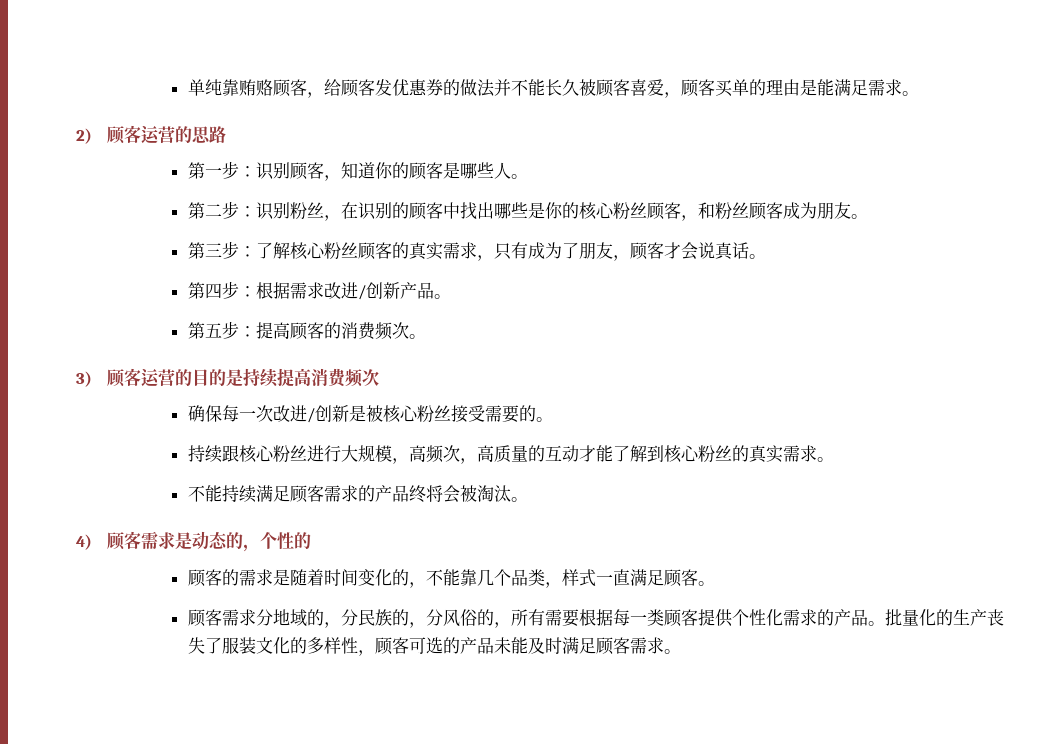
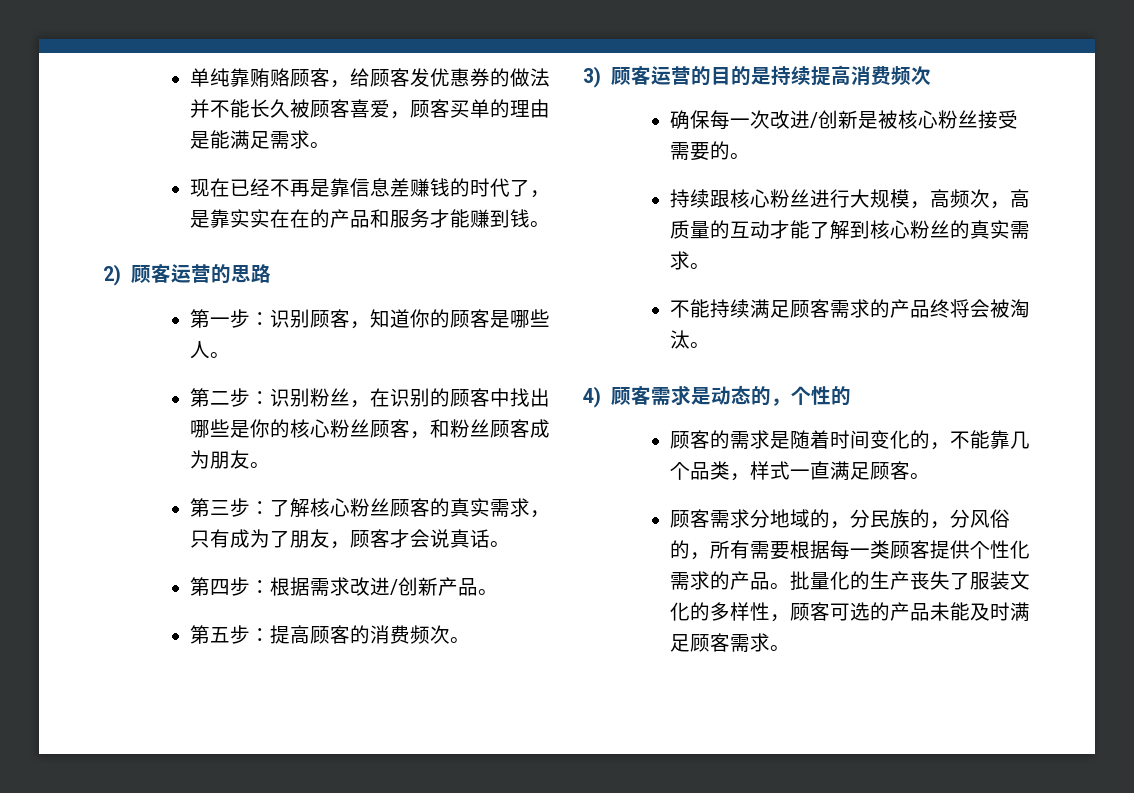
(919, 93) none -> [189,178,550,198] [189,209,550,228] // 现在已经不再是靠信息差赚钱的时代了，是靠实实在在的产品和服务才能赚到钱。

